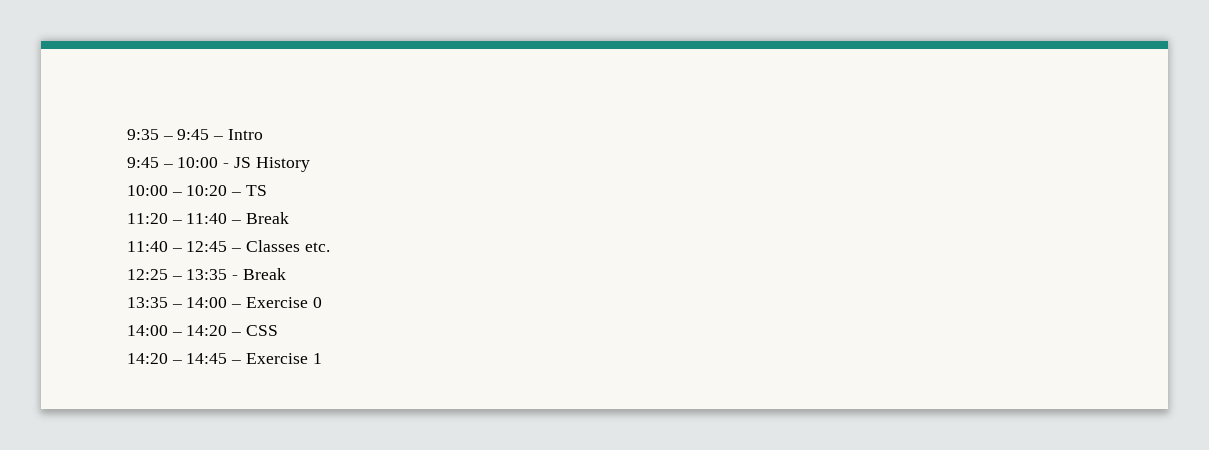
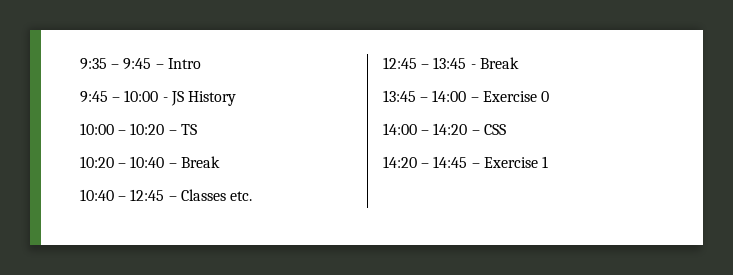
[127,212,289,224] [127,241,168,252] 11:20 – 11:40 – Break // 11:40 -> [80,156,220,168] [80,189,114,201] 10:20 – 10:40 – Break // 10:40
[127,268,286,280] [127,297,168,308] 12:25 – 13:35 - Break // 13:35 -> [383,57,519,69] [383,90,416,102] 12:45 – 13:45 - Break // 13:45

